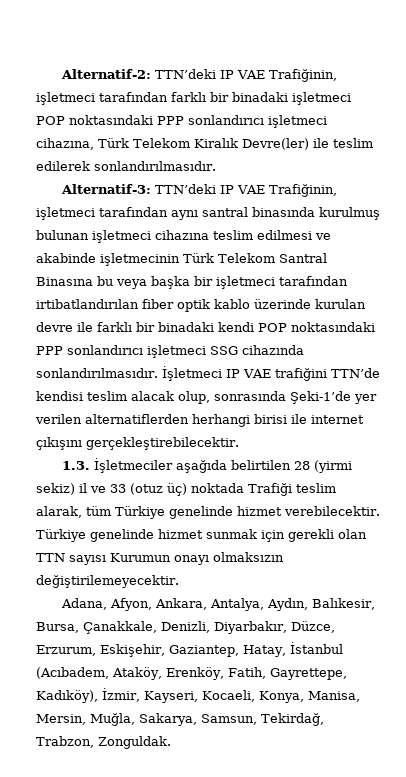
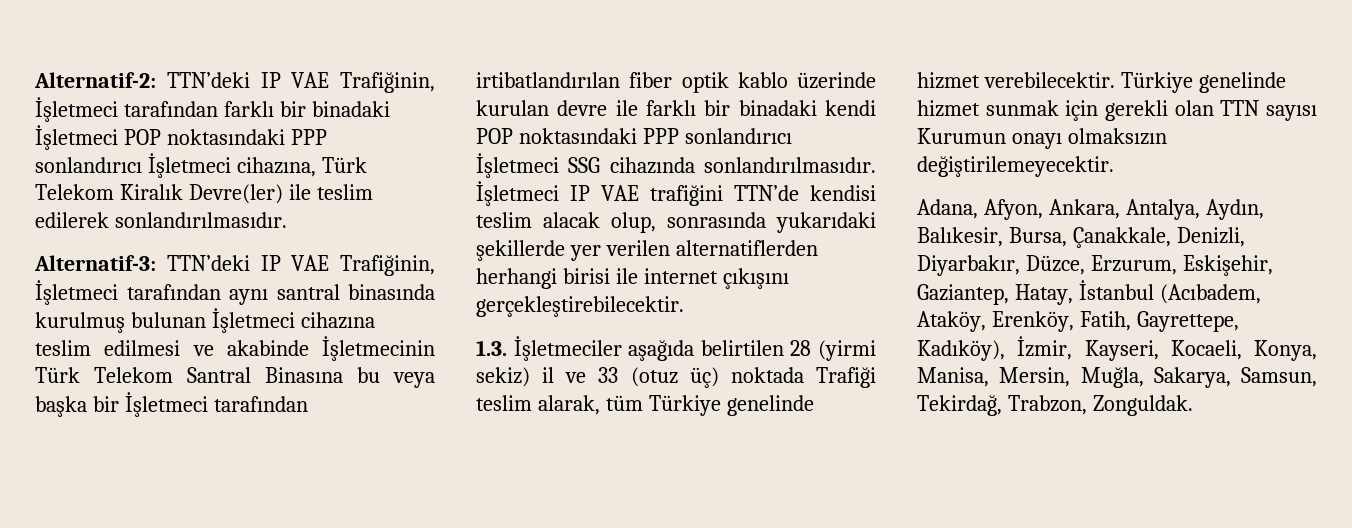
[36,92,95,105] işletmeci -> [35,97,118,122] İşletmeci
[292,92,351,105] [36,115,327,128] işletmeci POP noktasındaki PPP sonlandırıcı işletmeci -> [35,125,327,150] [35,153,231,178] İşletmeci POP noktasındaki PPP sonlandırıcı İşletmeci
[36,207,95,220] işletmeci -> [35,280,118,305] İşletmeci
[92,230,151,243] işletmeci -> [211,308,295,333] İşletmeci
[100,253,180,266] işletmecinin -> [322,336,435,361] İşletmecinin
[216,276,275,289] işletmeci -> [124,392,208,417] İşletmeci
[147,345,206,358] işletmeci -> [476,153,559,178] İşletmeci
[290,391,351,404] Şeki-1’de -> [776,212,876,233] [476,240,565,261] yukarıdaki şekillerde

